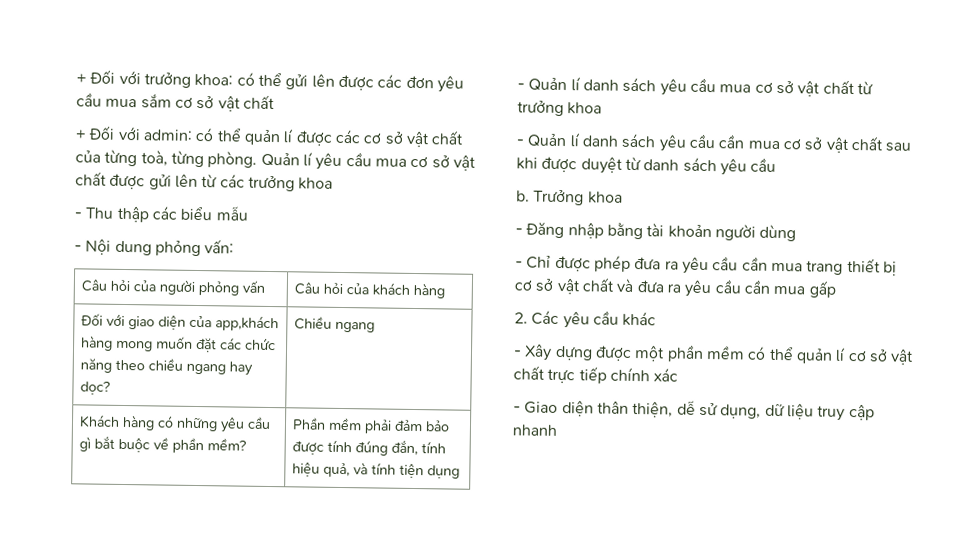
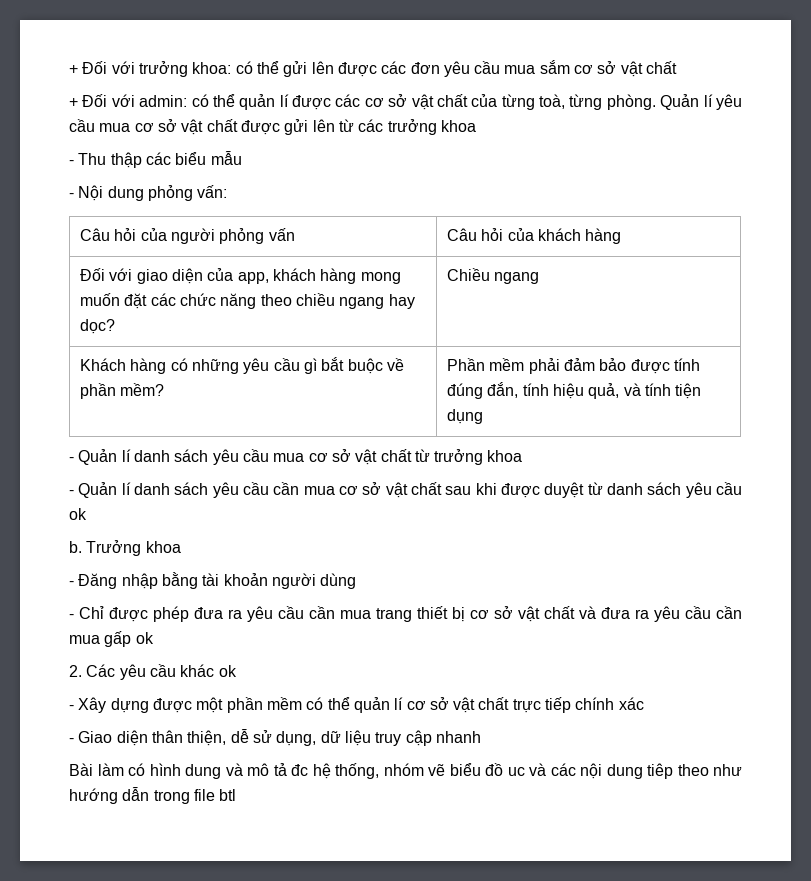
[214,315,279,332] app,khách -> [237,268,316,284] app, khách
(777, 164) none -> [69,508,87,520] ok
(837, 289) none -> [135,632,154,644] ok
(657, 319) none -> [218,665,237,677] ok
(558, 430) none -> [69,763,742,779] [69,787,237,804] // Bài làm có hình dung và mô tả đc hệ thống, nhóm vẽ biểu đồ uc và các nội dung tiêp theo như hướng dẫn trong file btl

